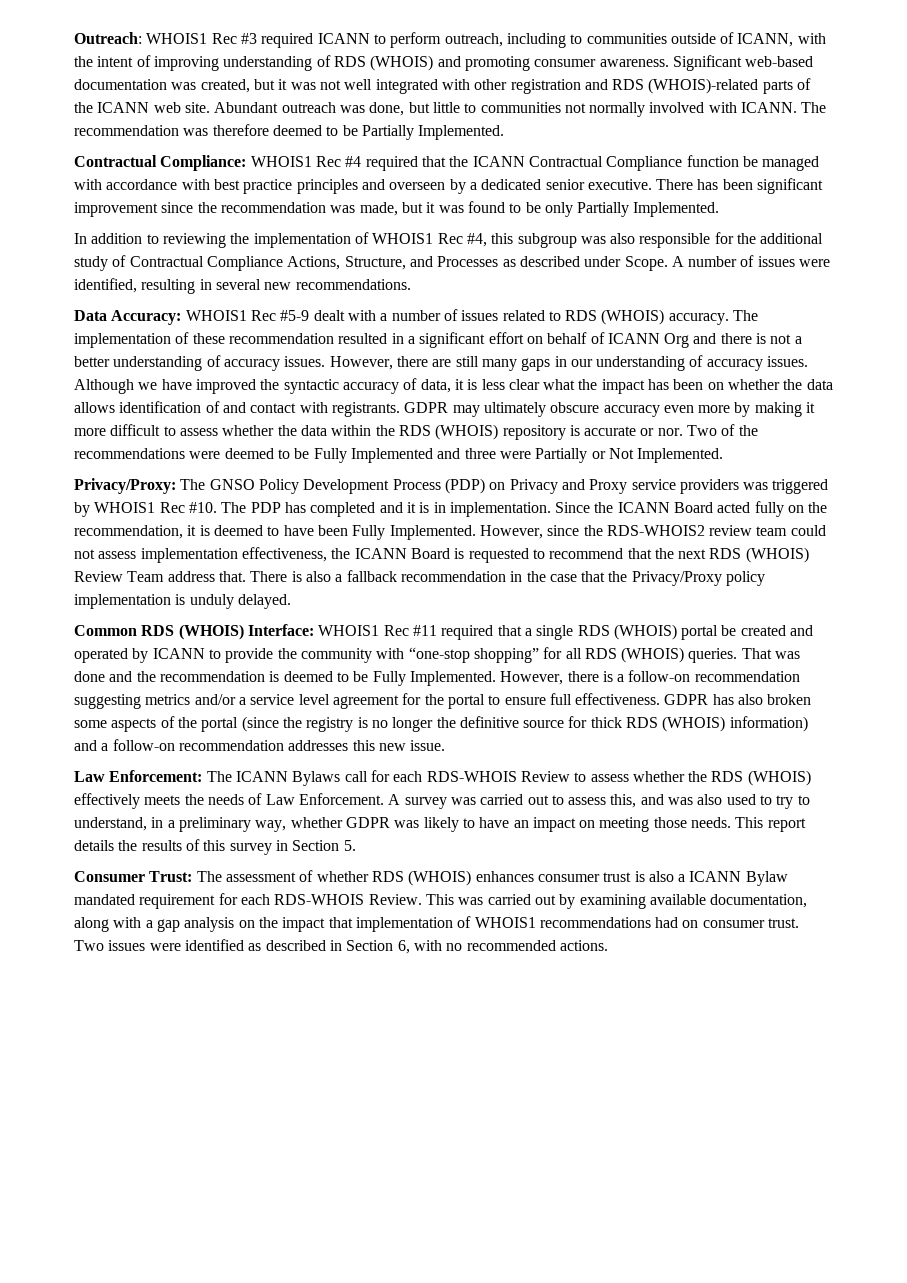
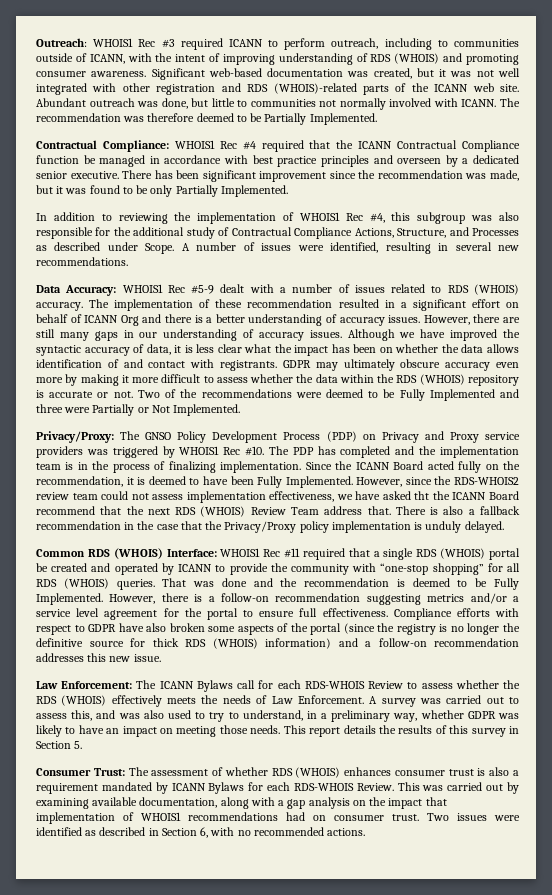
[74,179,102,190] with -> [149,156,160,164] in
[770,334,792,344] not -> (203, 319) none
[657,428,683,436] nor. -> [113,391,133,398] not.
[406,502,446,513] it is in -> [419,446,519,458] [36,461,216,473] the implementation team is in the process of finalizing
[331,548,545,563] the ICANN Board is requested to -> [336,491,519,500] we have asked tht the ICANN Board
[664,694,734,705] GDPR has -> [393,608,519,620] [36,623,144,635] Compliance efforts with respect to GDPR have
[689,871,788,886] [74,894,216,909] ICANN Bylaw mandated requirement -> [36,782,245,794] requirement mandated by ICANN Bylaws

